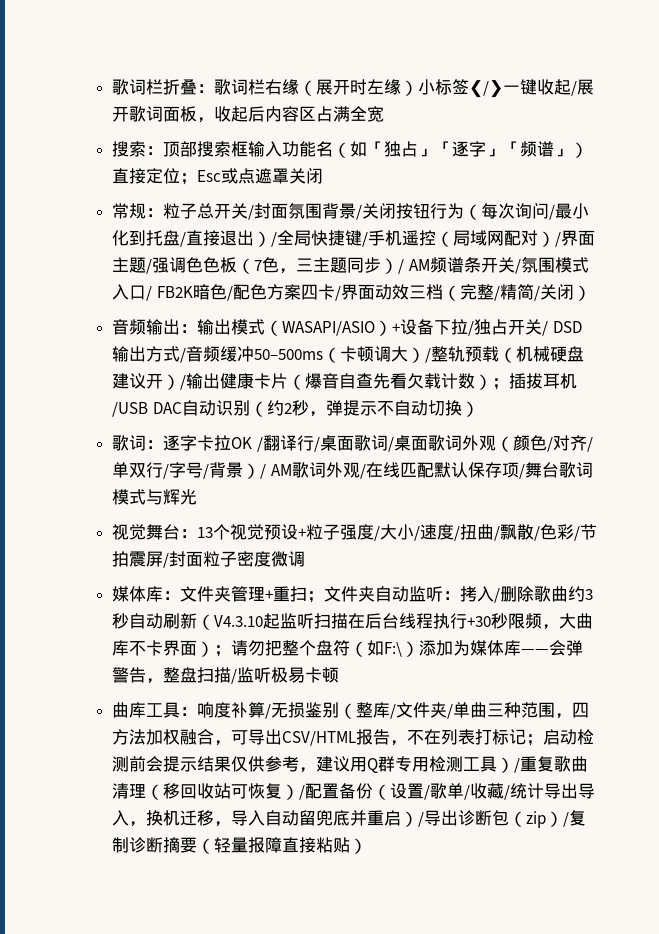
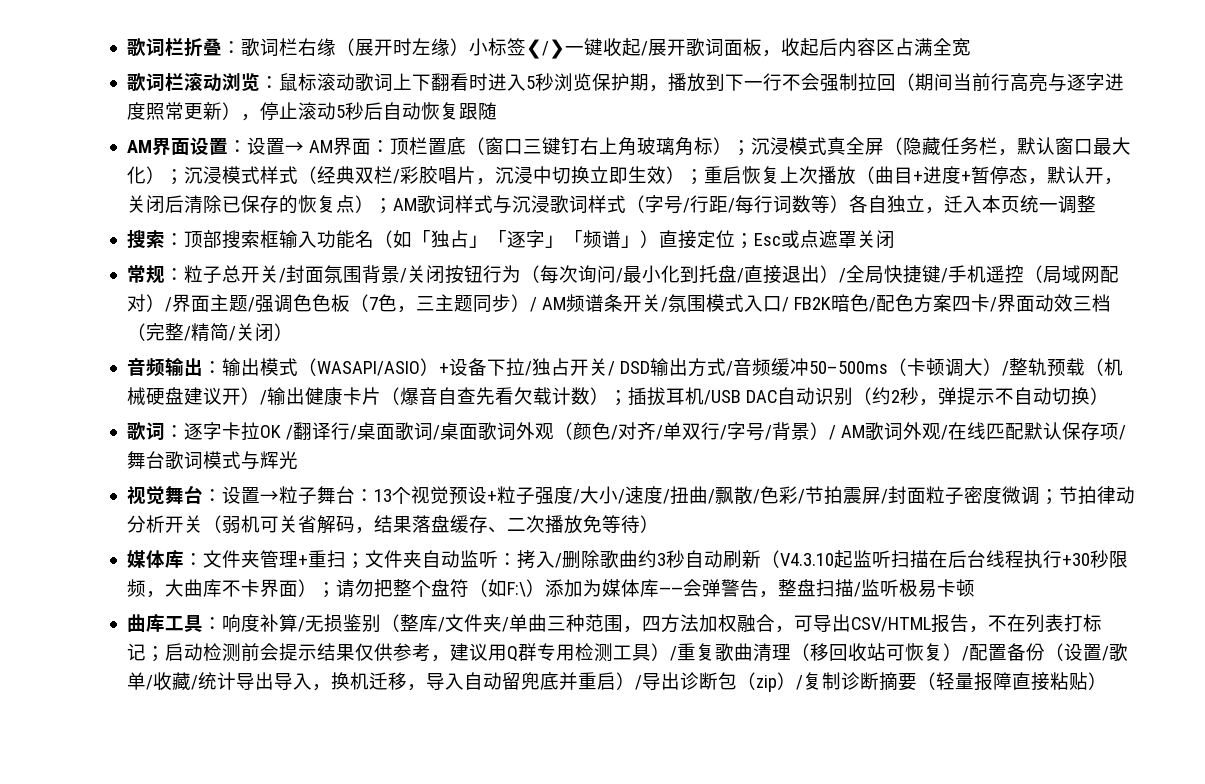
(385, 114) none -> [126,72,1124,92] [126,102,497,121] [126,137,1131,156] [126,166,1123,185] [126,195,1096,214] // 歌词栏滚动浏览：鼠标滚动歌词上下翻看时进入5秒浏览保护期，播放到下一行不会强制拉回（期间当前行高亮与逐字进度照常更新），停止滚动5秒后自动恢复跟随 // AM界面设置：设置→ AM界面：顶栏置底（窗口三键钉右上角玻璃角标）；沉浸模式真全屏（隐藏任务栏，默认窗口最大化）；沉浸模式样式（经典双栏/彩胶唱片，沉浸中切换立即生效）；重启恢复上次播放（曲目+进度+暂停态，默认开，关闭后清除已保存的恢复点）；AM歌词样式与沉浸歌词样式（字号/行距/每行词数等）各自独立，迁入本页统一调整
(198, 533) none -> [221,486,374,505] 设置→粒子舞台：
(306, 559) none -> [1039,486,1135,505] [126,515,659,534] ；节拍律动分析开关（弱机可关省解码，结果落盘缓存、二次播放免等待）

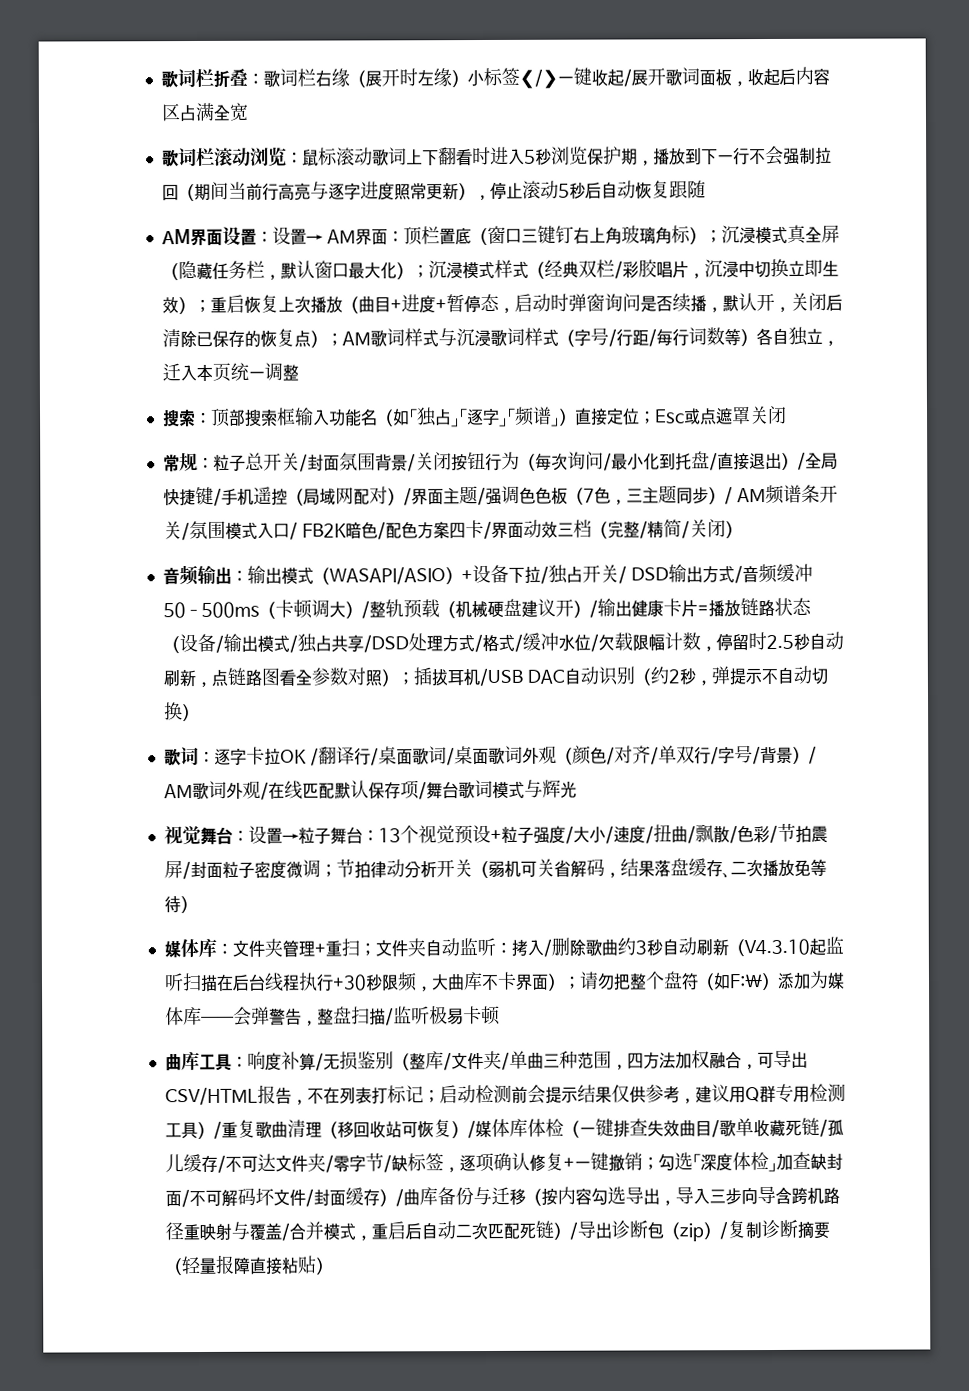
(1047, 181) none -> [514,293,724,313] 启动时弹窗询问是否续播，
[380,387,590,406] （爆音自查先看欠载计数 -> [697,597,813,618] [163,631,845,654] [163,667,383,688] =播放链路状态（设备/输出模式/独占共享/DSD处理方式/格式/缓冲水位/欠载限幅计数，停留时2.5秒自动刷新，点链路图看全参数对照
[968,643,1128,662] [126,672,616,691] 配置备份（设置/歌单/收藏/统计导出导入，换机迁移，导入自动留兜底并重启 -> [475,1117,845,1139] [165,1151,844,1173] [165,1185,841,1208] [165,1220,555,1241] 媒体库体检（一键排查失效曲目/歌单收藏死链/孤儿缓存/不可达文件夹/零字节/缺标签，逐项确认修复+一键撤销；勾选「深度体检」加查缺封面/不可解码坏文件/封面缓存）/曲库备份与迁移（按内容勾选导出，导入三步向导含跨机路径重映射与覆盖/合并模式，重启后自动二次匹配死链

